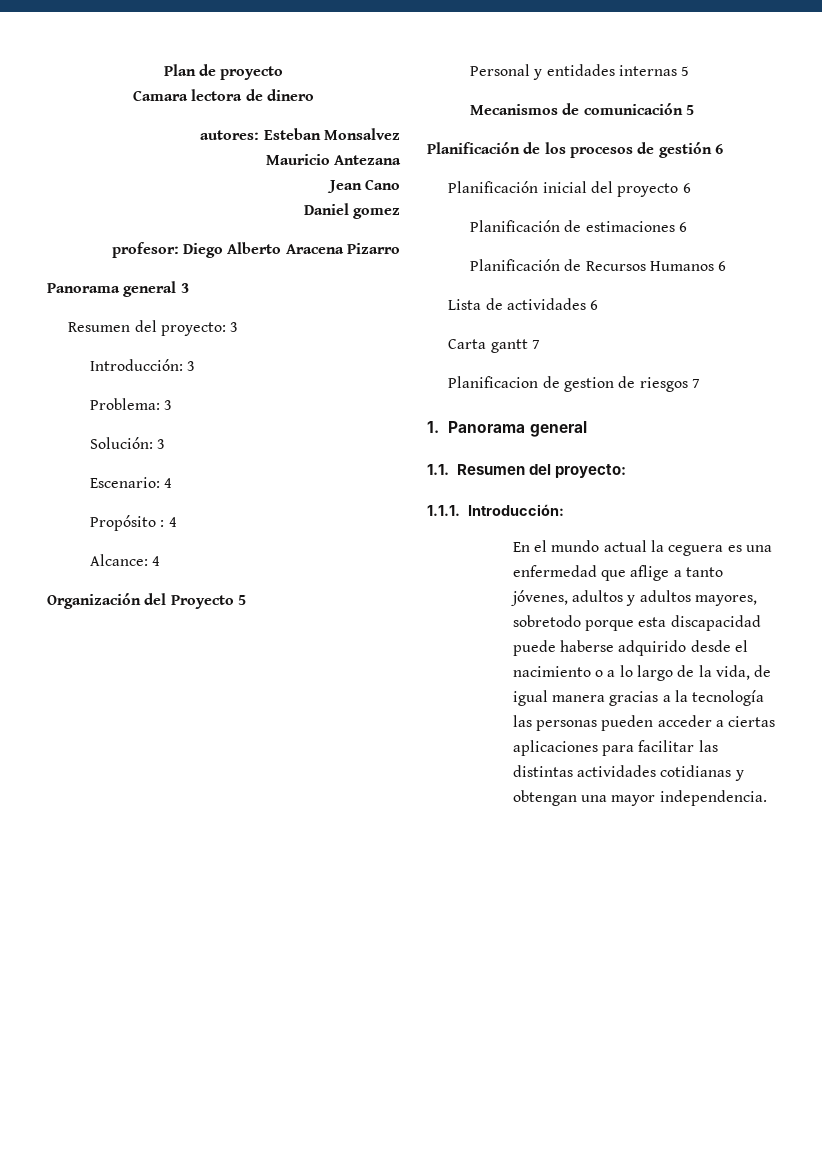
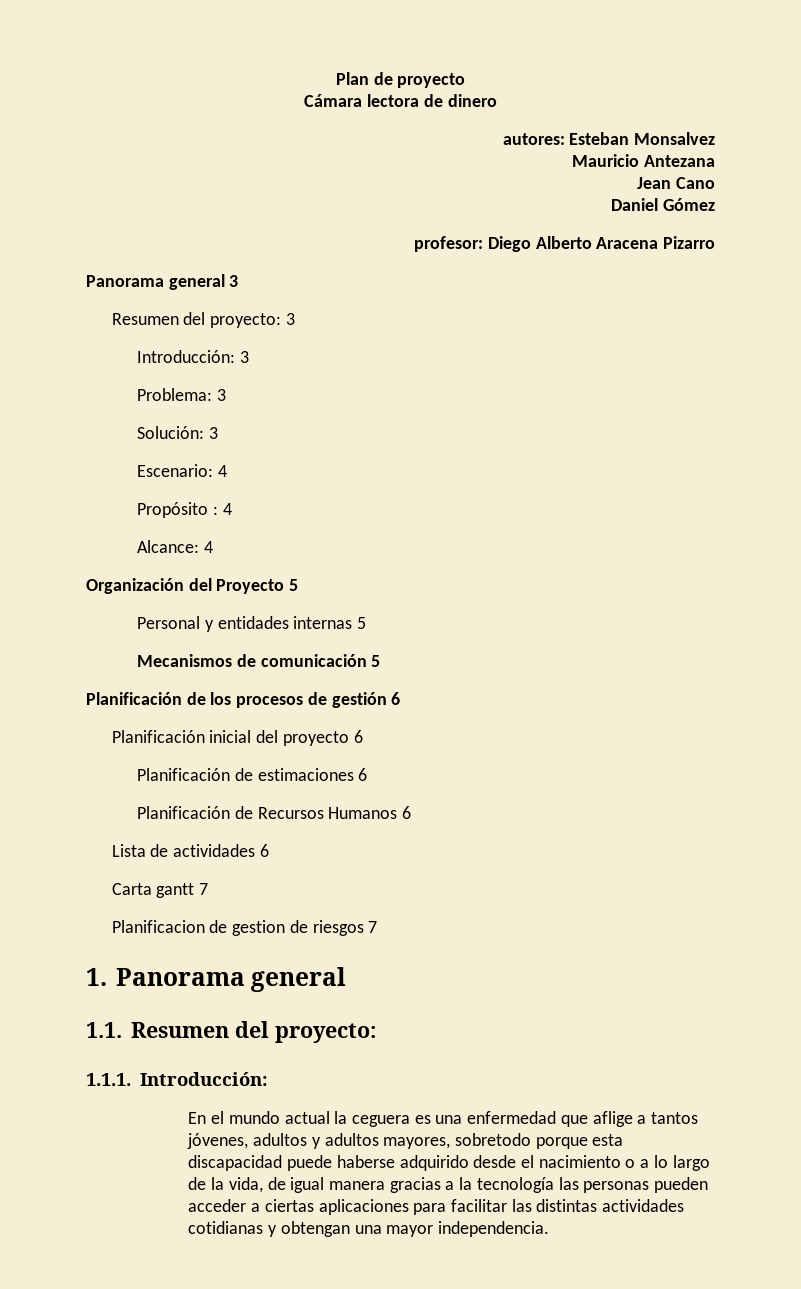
[133,90,189,101] Camara -> [304,94,363,107] Cámara
[353,208,400,219] gomez -> [663,198,715,211] Gómez
[685,567,723,577] tanto -> [651,1112,699,1124] tantos

